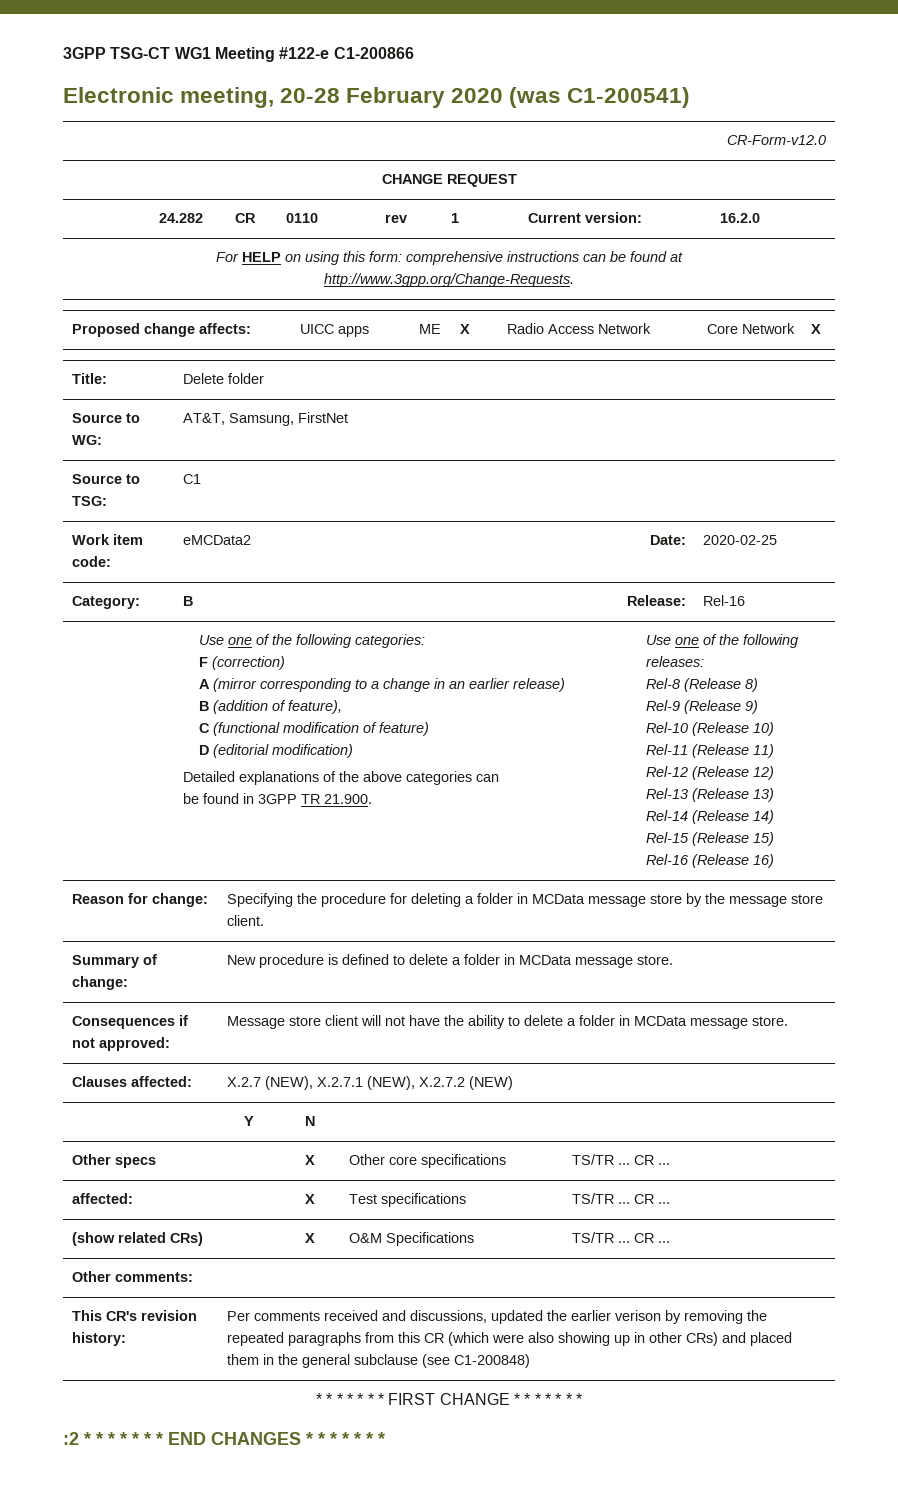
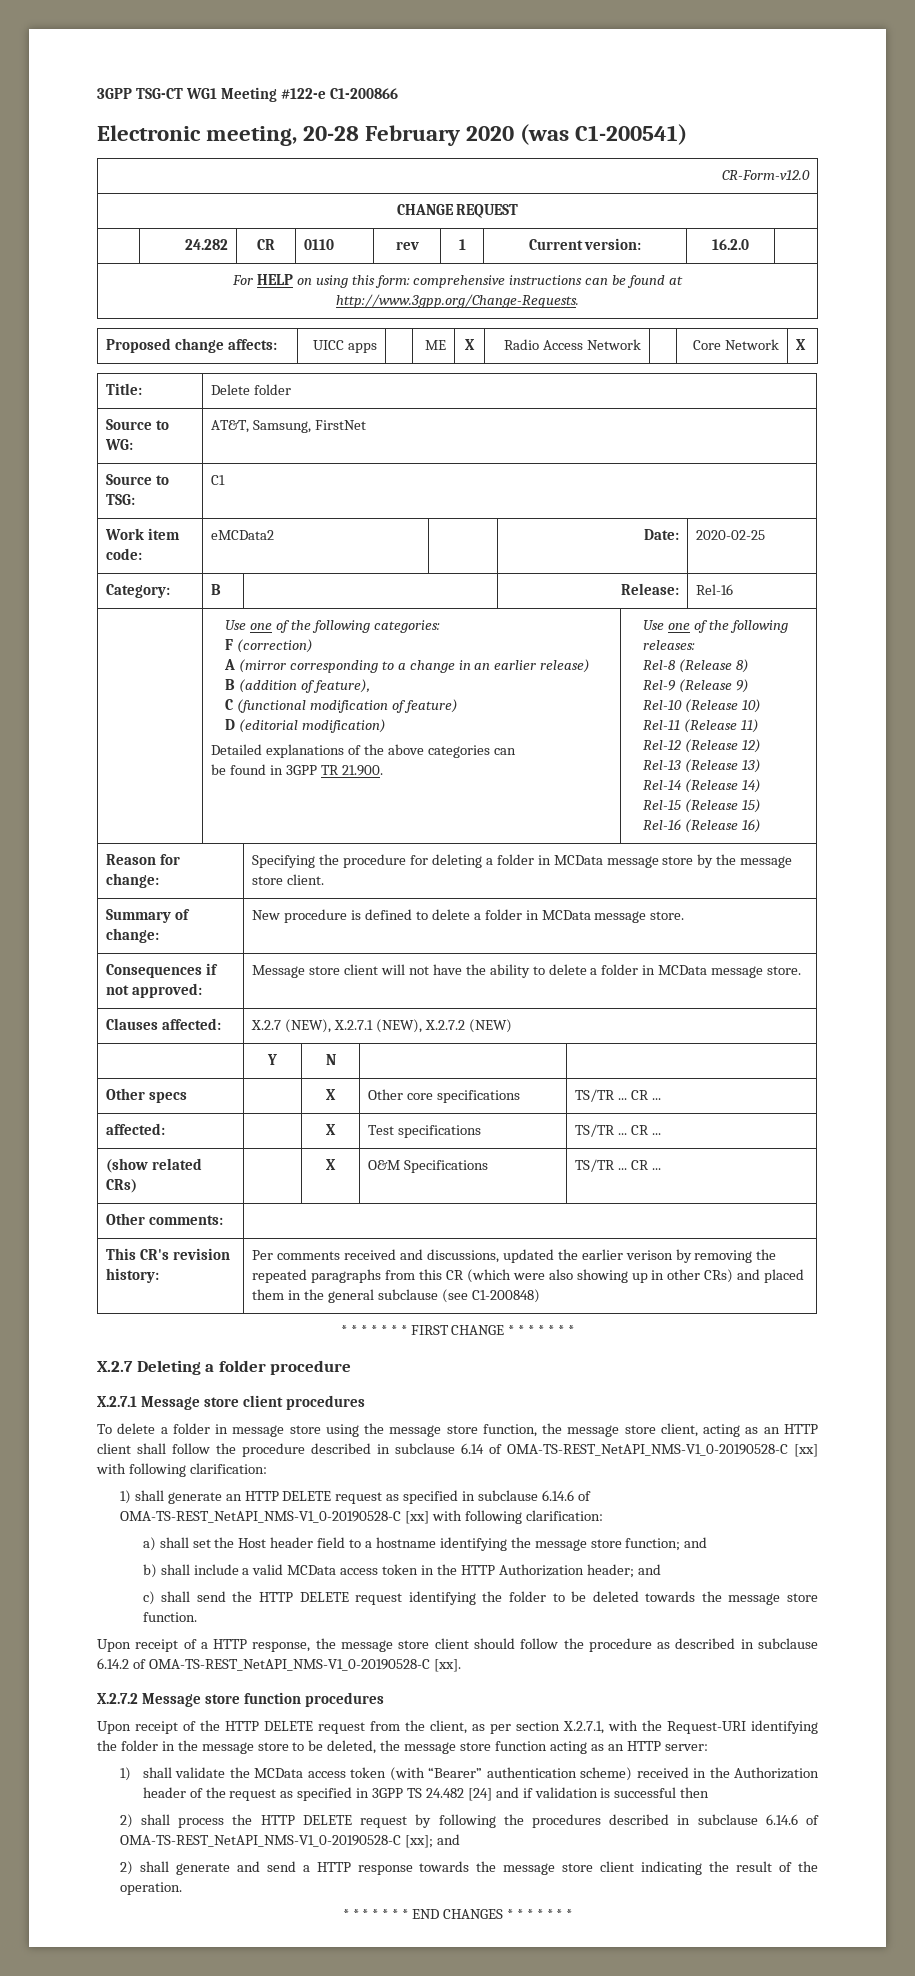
[63,1432,79,1445] :2 -> [97,1360,352,1375] [97,1395,365,1410] [97,1423,819,1437] [97,1443,818,1457] [96,1463,267,1477] [119,1490,591,1504] [119,1510,603,1524] [142,1537,708,1551] [142,1564,661,1578] [142,1591,818,1605] [142,1612,197,1622] [97,1638,818,1652] [97,1658,461,1672] [97,1692,384,1707] [97,1720,818,1734] [97,1740,708,1754] [119,1767,819,1781] [142,1787,710,1801] [119,1814,819,1828] [119,1834,460,1848] [119,1861,818,1875] [119,1882,182,1895] X.2.7 Deleting a folder procedure // X.2.7.1 Message store client procedures // To delete a folder in message store using the message store function, the message store client, acting as an HTTP client shall follow the procedure described in subclause 6.14 of OMA-TS-REST_NetAPI_NMS-V1_0-20190528-C [xx] with following clarification: // 1) shall generate an HTTP DELETE request as specified in subclause 6.14.6 of OMA-TS-REST_NetAPI_NMS-V1_0-20190528-C [xx] with following clarification: // a) shall set the Host header field to a hostname identifying the message store function; and // b) shall include a valid MCData access token in the HTTP Authorization header; and // c) shall send the HTTP DELETE request identifying the folder to be deleted towards the message store function. // Upon receipt of a HTTP response, the message store client should follow the procedure as described in subclause 6.14.2 of OMA-TS-REST_NetAPI_NMS-V1_0-20190528-C [xx]. // X.2.7.2 Message store function procedures // Upon receipt of the HTTP DELETE request from the client, as per section X.2.7.1, with the Request-URI identifying the folder in the message store to be deleted, the message store function acting as an HTTP server: // 1) shall validate the MCData access token (with “Bearer” authentication scheme) received in the Authorization header of the request as specified in 3GPP TS 24.482 [24] and if validation is successful then // 2) shall process the HTTP DELETE request by following the procedures described in subclause 6.14.6 of OMA-TS-REST_NetAPI_NMS-V1_0-20190528-C [xx]; and // 2) shall generate and send a HTTP response towards the message store client indicating the result of the operation. //

